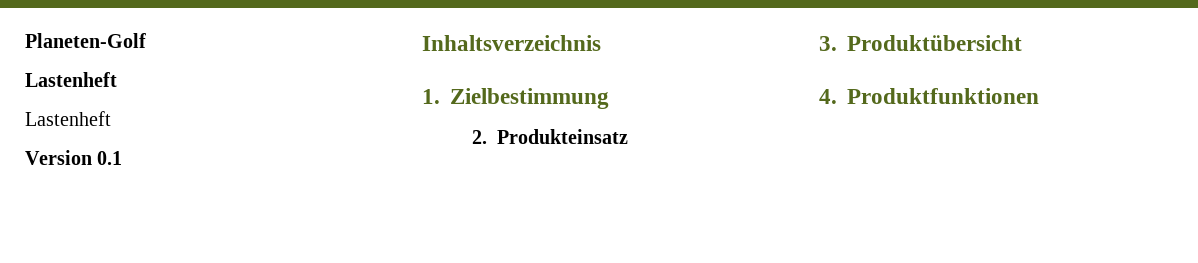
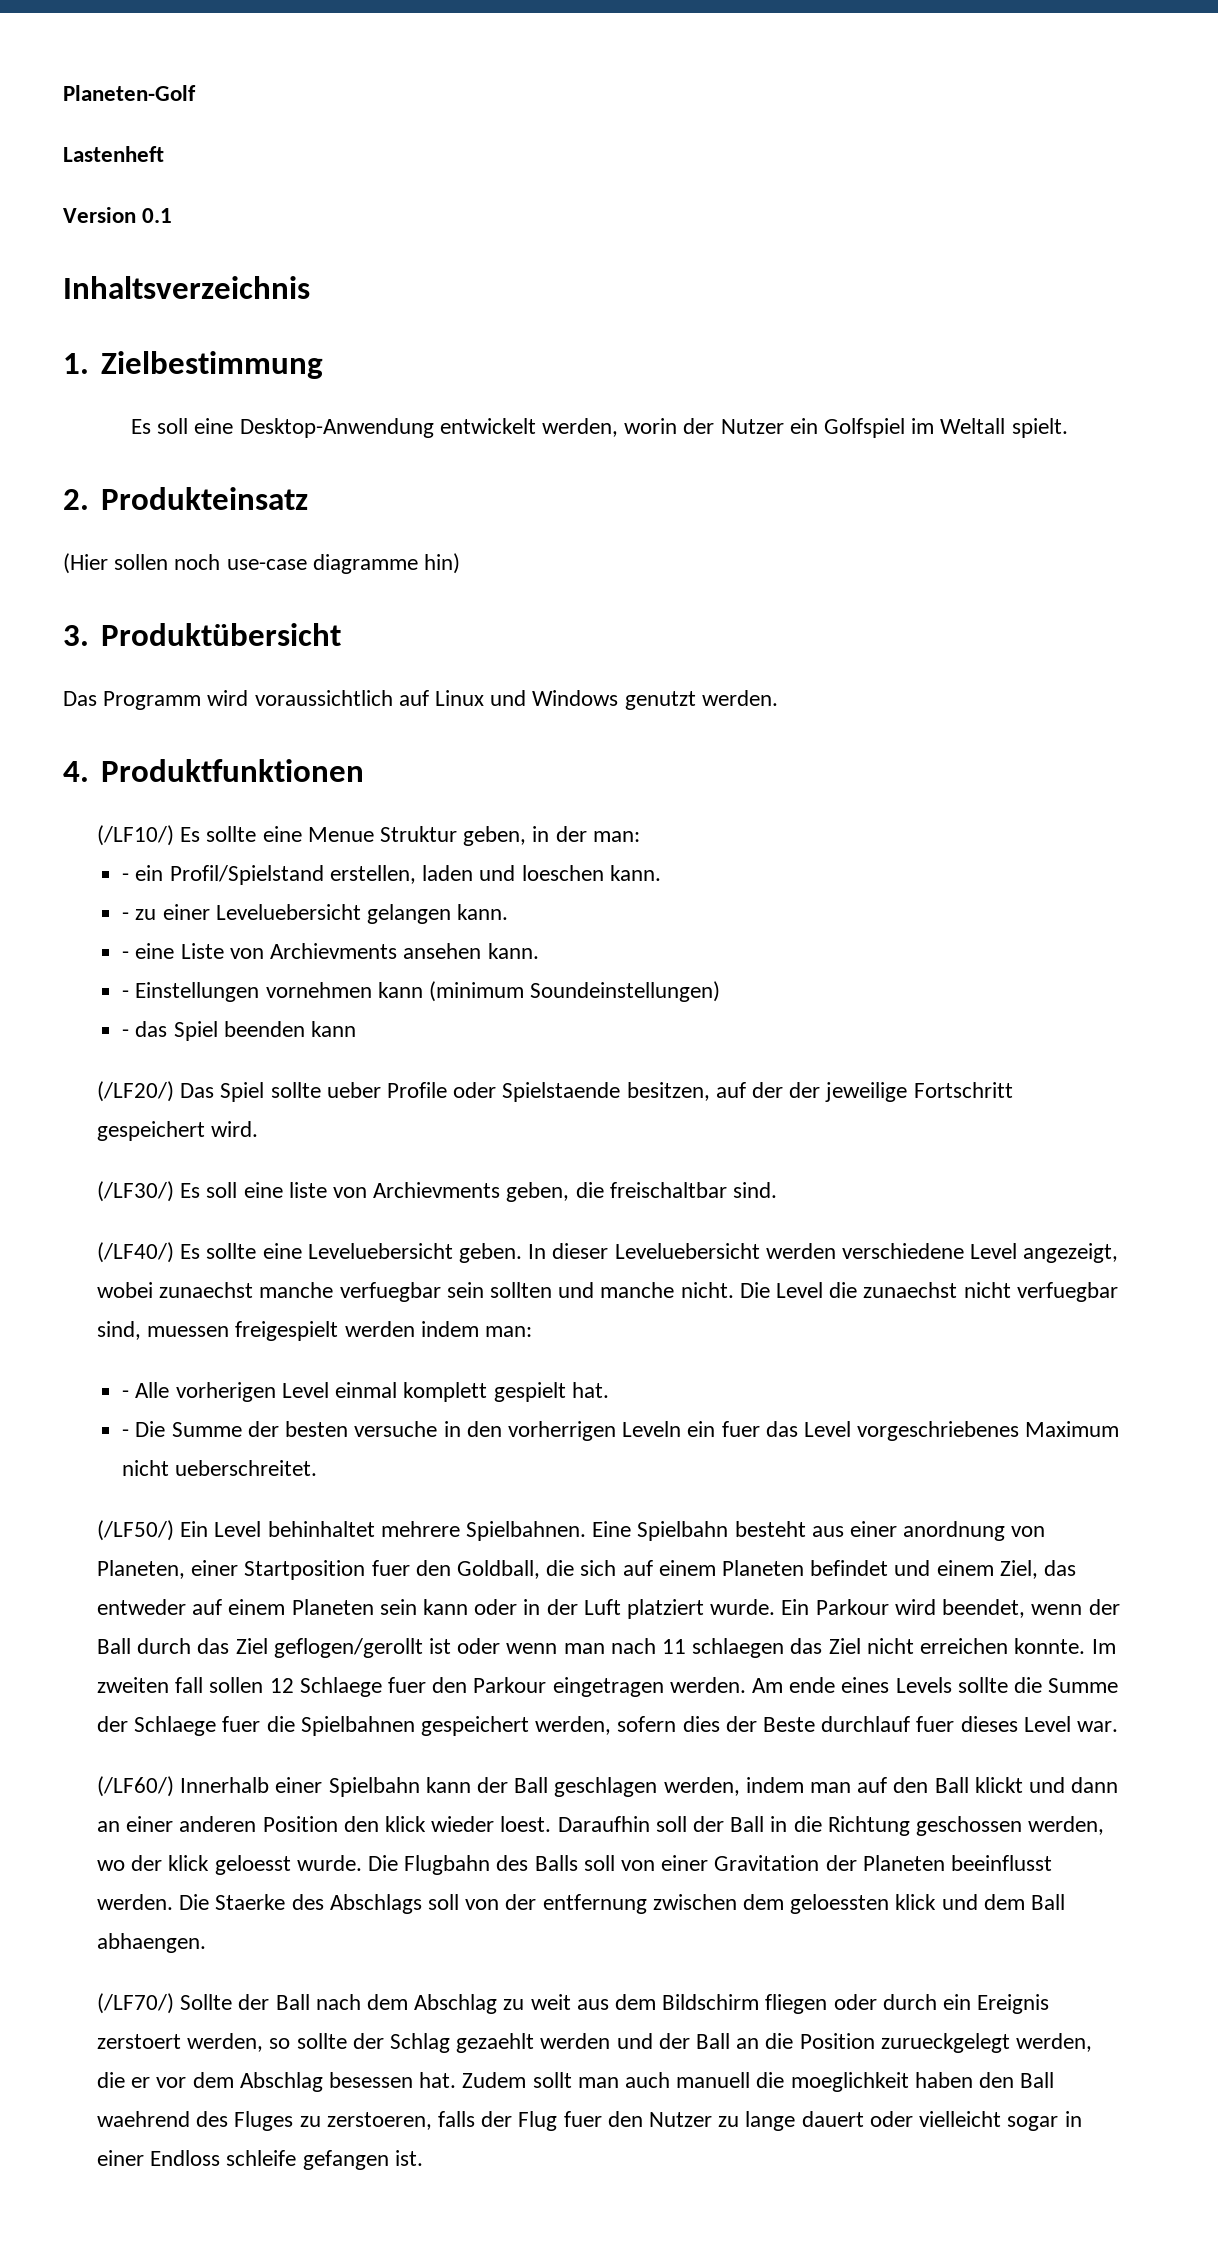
[25,111,111,126] // Lastenheft -> (164, 154) none
[471,129,628,144] [819,35,1022,51] [819,88,1039,104] 2. Produkteinsatz // 3. Produktübersicht // 4. Produktfunktionen -> [130,418,1068,438] [63,487,308,510] [63,553,461,574] [63,623,341,646] [63,690,778,710] [63,759,364,782] [96,825,640,846] [122,865,661,885] [122,904,509,924] [122,943,539,959] [122,981,721,1002] [122,1021,357,1041] [96,1081,1013,1102] [96,1121,259,1141] [96,1181,778,1202] [96,1242,1119,1263] [96,1282,1118,1302] [96,1321,532,1341] [122,1382,609,1402] [122,1421,1120,1441] [122,1460,318,1476] [96,1520,1046,1541] [96,1560,1077,1580] [96,1599,1120,1619] [96,1638,1116,1658] [96,1677,1119,1697] [96,1716,1119,1736] [96,1776,1119,1797] [96,1816,1105,1836] [96,1855,1053,1875] [96,1894,1066,1914] [96,1933,206,1953] [96,1993,1050,2014] [96,2033,1093,2053] [96,2072,1055,2092] [96,2111,1082,2131] [96,2150,423,2170] Es soll eine Desktop-Anwendung entwickelt werden, worin der Nutzer ein Golfspiel im Weltall spielt. // 2. Produkteinsatz // (Hier sollen noch use-case diagramme hin) // 3. Produktübersicht // Das Programm wird voraussichtlich auf Linux und Windows genutzt werden. // 4. Produktfunktionen // (/LF10/) Es sollte eine Menue Struktur geben, in der man: // - ein Profil/Spielstand erstellen, laden und loeschen kann. // - zu einer Leveluebersicht gelangen kann. // - eine Liste von Archievments ansehen kann. // - Einstellungen vornehmen kann (minimum Soundeinstellungen) // - das Spiel beenden kann // (/LF20/) Das Spiel sollte ueber Profile oder Spielstaende besitzen, auf der der jeweilige Fortschritt gespeichert wird. // (/LF30/) Es soll eine liste von Archievments geben, die freischaltbar sind. // (/LF40/) Es sollte eine Leveluebersicht geben. In dieser Leveluebersicht werden verschiedene Level angezeigt, wobei zunaechst manche verfuegbar sein sollten und manche nicht. Die Level die zunaechst nicht verfuegbar sind, muessen freigespielt werden indem man: // - Alle vorherigen Level einmal komplett gespielt hat. // - Die Summe der besten versuche in den vorherrigen Leveln ein fuer das Level vorgeschriebenes Maximum nicht ueberschreitet. // (/LF50/) Ein Level behinhaltet mehrere Spielbahnen. Eine Spielbahn besteht aus einer anordnung von Planeten, einer Startposition fuer den Goldball, die sich auf einem Planeten befindet und einem Ziel, das entweder auf einem Planeten sein kann oder in der Luft platziert wurde. Ein Parkour wird beendet, wenn der Ball durch das Ziel geflogen/gerollt ist oder wenn man nach 11 schlaegen das Ziel nicht erreichen konnte. Im zweiten fall sollen 12 Schlaege fuer den Parkour eingetragen werden. Am ende eines Levels sollte die Summe der Schlaege fuer die Spielbahnen gespeichert werden, sofern dies der Beste durchlauf fuer dieses Level war. // (/LF60/) Innerhalb einer Spielbahn kann der Ball geschlagen werden, indem man auf den Ball klickt und dann an einer anderen Position den klick wieder loest. Daraufhin soll der Ball in die Richtung geschossen werden, wo der klick geloesst wurde. Die Flugbahn des Balls soll von einer Gravitation der Planeten beeinflusst werden. Die Staerke des Abschlags soll von der entfernung zwischen dem geloessten klick und dem Ball abhaengen. // (/LF70/) Sollte der Ball nach dem Abschlag zu weit aus dem Bildschirm fliegen oder durch ein Ereignis zerstoert werden, so sollte der Schlag gezaehlt werden und der Ball an die Position zurueckgelegt werden, die er vor dem Abschlag besessen hat. Zudem sollt man auch manuell die moeglichkeit haben den Ball waehrend des Fluges zu zerstoeren, falls der Flug fuer den Nutzer zu lange dauert oder vielleicht sogar in einer Endloss schleife gefangen ist.

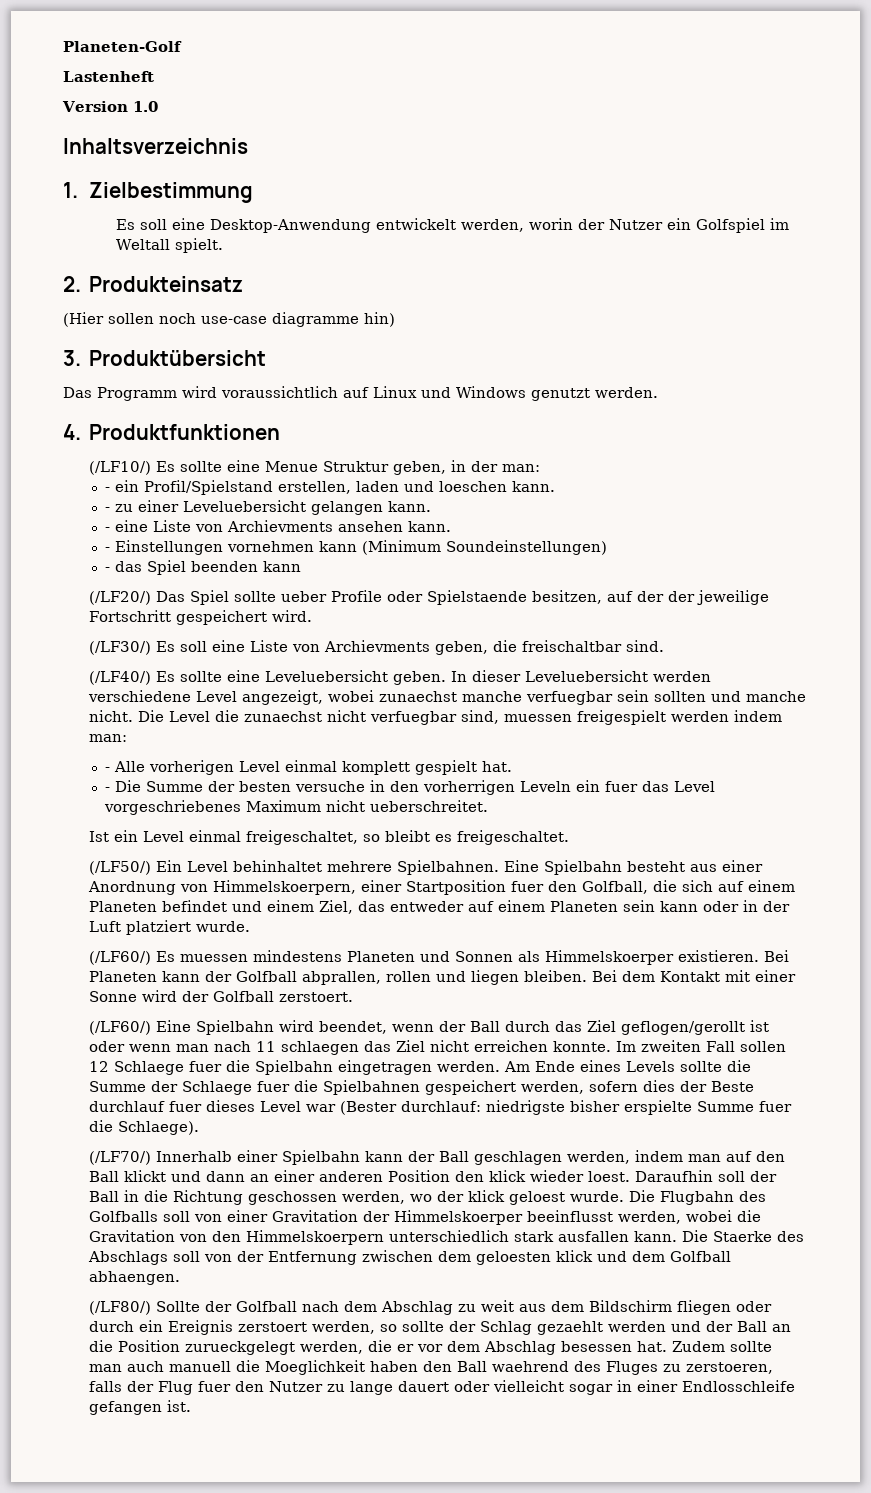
[142,208,173,223] 0.1 -> [132,101,158,112] 1.0
[429,981,525,1002] (minimum -> [362,540,442,555] (Minimum
[288,1182,327,1198] liste -> [250,640,289,652] Liste
(318, 1468) none -> [89,830,570,845] // Ist ein Level einmal freigeschaltet, so bleibt es freigeschaltet.
[903,1521,1046,1541] [96,1560,185,1579] anordnung von Planeten, -> [88,880,357,895] Anordnung von Himmelskoerpern,
[456,1560,540,1579] Goldball, -> [582,881,649,894] Golfball,
[781,1599,889,1615] Ein Parkour -> [89,950,790,965] [89,970,797,985] [89,990,354,1002] [89,1020,275,1035] // (/LF60/) Es muessen mindestens Planeten und Sonnen als Himmelskoerper existieren. Bei Planeten kann der Golfball abprallen, rollen und liegen bleiben. Bei dem Kontakt mit einer Sonne wird der Golfball zerstoert. // (/LF60/) Eine Spielbahn
[175,1677,204,1693] fall -> [706,1041,736,1052] Fall
[432,1677,547,1693] den Parkour -> [226,1060,334,1075] die Spielbahn
[789,1677,836,1693] ende -> [535,1061,576,1072] Ende
[1077,1721,1119,1732] [96,1776,174,1797] war. // (/LF60/) -> [306,1100,793,1115] [89,1120,200,1135] [89,1151,152,1165] war (Bester durchlauf: niedrigste bisher erspielte Summe fuer die Schlaege). // (/LF70/)
[214,1855,291,1875] geloesst -> [509,1191,566,1205] geloest
[534,1855,578,1871] Balls -> [89,1211,159,1222] Golfballs
[862,1855,1053,1871] [96,1894,173,1910] Planeten beeinflusst werden. -> [394,1210,762,1225] [89,1230,678,1245] Himmelskoerper beeinflusst werden, wobei die Gravitation von den Himmelskoerpern unterschiedlich stark ausfallen kann.
[542,1894,647,1914] entfernung -> [268,1251,358,1265] Entfernung
[790,1894,890,1914] geloessten -> [476,1251,552,1265] geloesten
[1031,1894,1066,1910] Ball -> [670,1251,732,1262] Golfball
[96,1993,174,2014] (/LF70/) -> [89,1301,152,1315] (/LF80/)
[275,1994,310,2010] Ball -> [236,1301,298,1312] Golfball
[532,2072,572,2088] sollt -> [730,1341,773,1352] sollte
[790,2072,909,2092] moeglichkeit -> [265,1360,366,1375] Moeglichkeit
[150,2150,297,2166] Endloss schleife -> [682,1380,796,1392] Endlosschleife

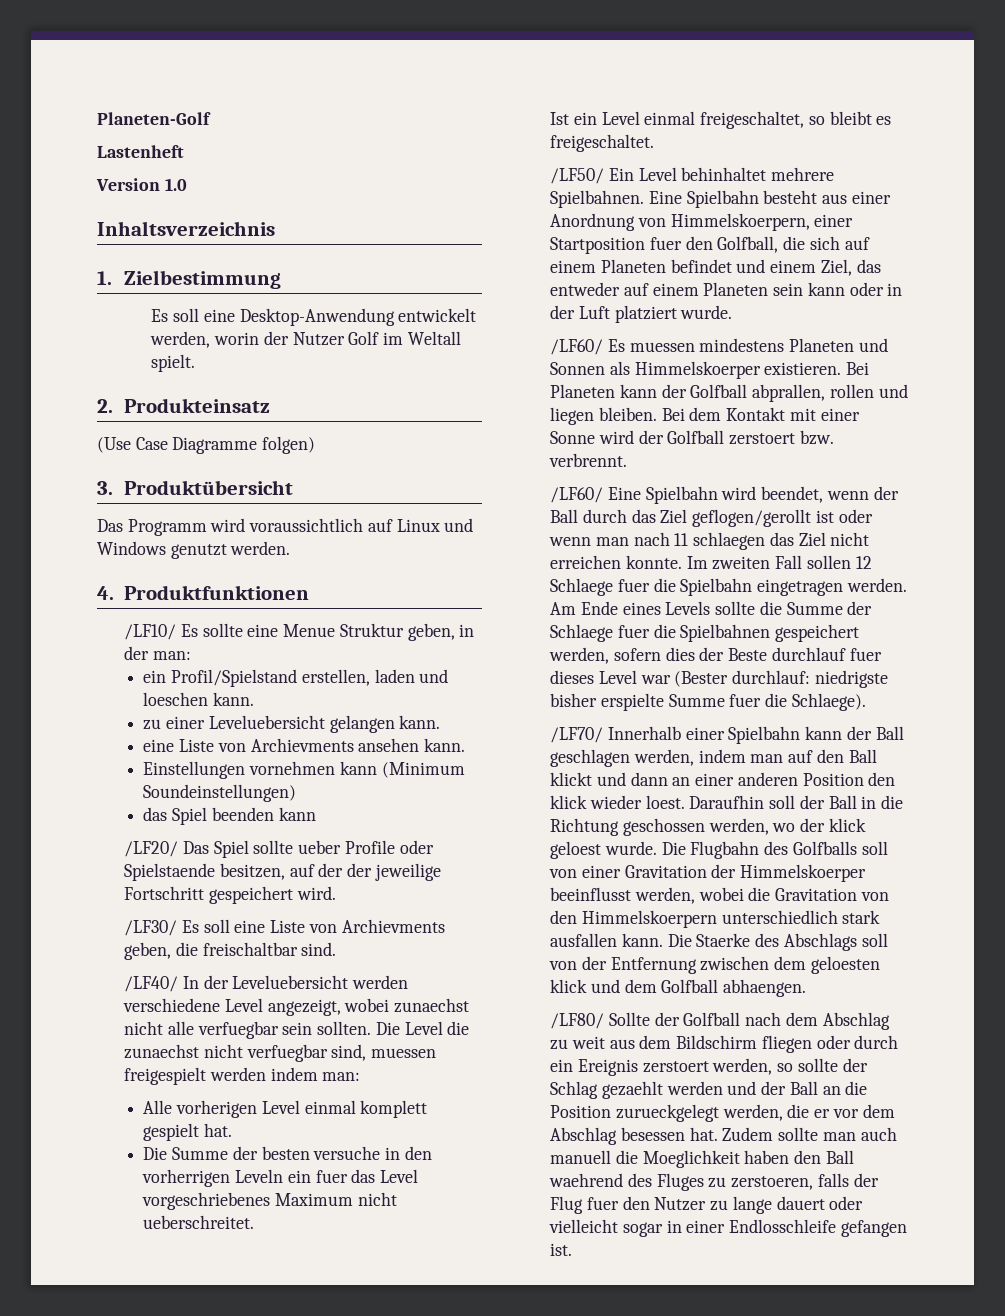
[666,218,765,233] ein Golfspiel -> [348,331,380,345] Golf
[63,312,395,327] (Hier sollen noch use-case diagramme hin) -> [97,436,316,454] (Use Case Diagramme folgen)
[89,461,152,475] (/LF10/) -> [124,624,177,640] /LF10/
[105,487,111,492] - -> (191, 655) none
[105,507,111,512] - -> (255, 699) none
[105,527,111,532] - -> (441, 722) none
[105,547,111,552] - -> (466, 745) none
[105,567,111,572] - -> (297, 793) none
[89,591,152,605] (/LF20/) -> [124,841,179,857] /LF20/
[89,641,152,655] (/LF30/) -> [124,920,178,936] /LF30/
[89,670,522,685] (/LF40/) Es sollte eine Leveluebersicht geben. In dieser -> [124,975,229,992] /LF40/ In der
[462,690,807,705] [89,710,134,722] manche verfuegbar sein sollten und manche nicht. -> [124,1021,372,1039] nicht alle verfuegbar sein sollten.
[105,767,111,772] - -> (361, 1076) none
[105,787,111,792] - -> (233, 1130) none
[89,861,152,875] (/LF50/) -> [550,168,605,184] /LF50/
[89,951,152,965] (/LF60/) -> [550,339,604,355] /LF60/
[279,992,354,1002] [89,1021,152,1035] zerstoert. // (/LF60/) -> [729,430,834,445] [549,453,628,467] [550,487,604,503] zerstoert bzw. verbrennt. // /LF60/
[89,1151,152,1165] (/LF70/) -> [550,727,604,743] /LF70/
[89,1301,152,1315] (/LF80/) -> [550,1013,605,1029] /LF80/

